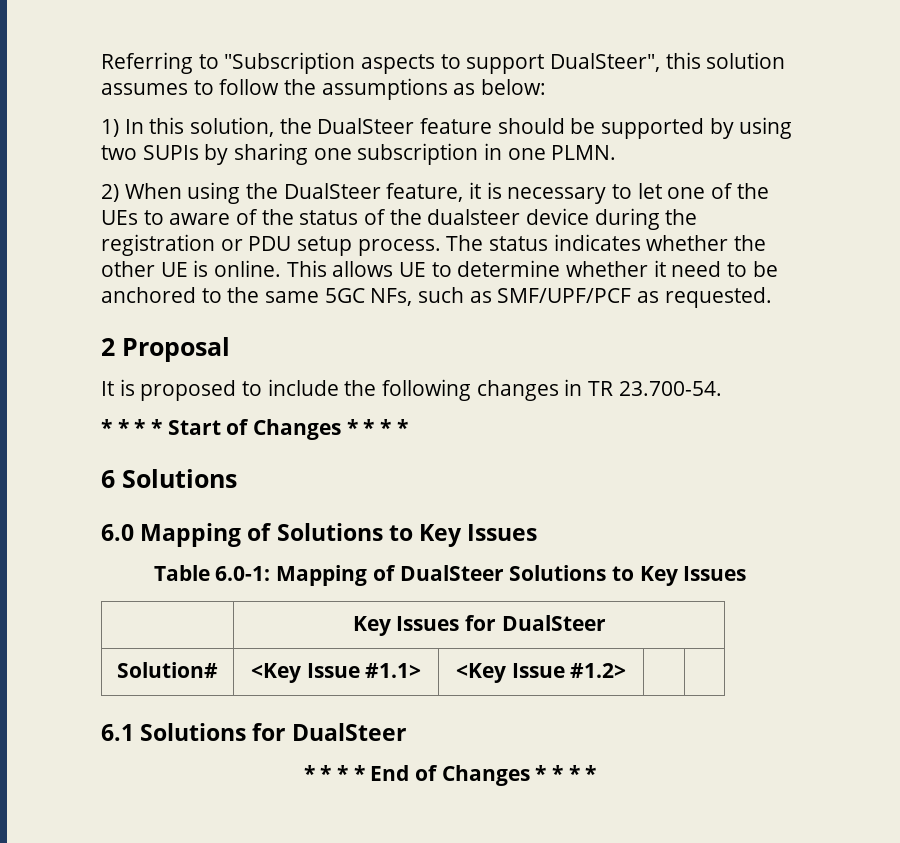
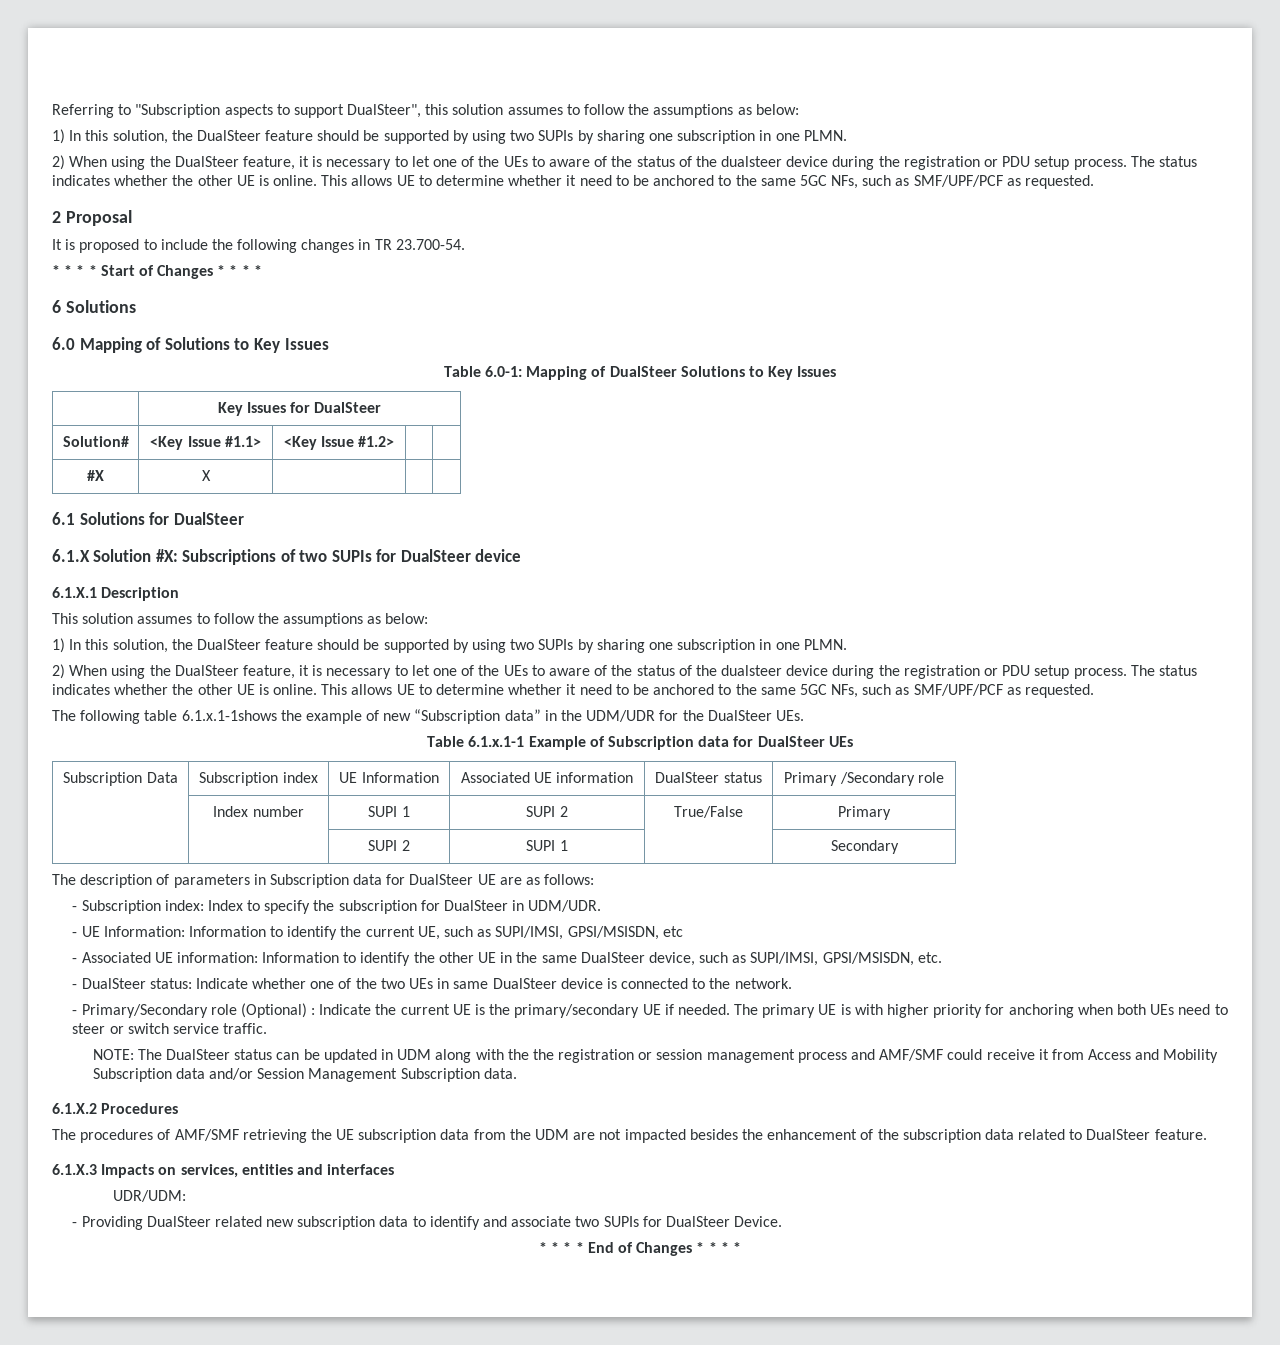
(627, 670) none -> [87,470,104,481] [201,470,211,481] // #X | X | | |
(406, 732) none -> [52,549,522,565] [52,587,180,601] [52,613,429,627] [52,638,847,653] [52,664,1197,679] [52,684,1094,698] [52,709,804,724] [427,736,853,750] [63,772,178,786] [199,772,318,786] [339,772,439,783] [460,772,634,783] [655,772,762,783] [784,772,944,786] [213,806,304,817] [368,806,410,817] [526,806,568,817] [674,806,743,818] [838,806,891,820] [368,840,410,851] [526,840,568,851] [830,840,899,854] [52,874,595,888] [72,900,602,914] [72,926,683,940] [72,952,942,966] [72,978,792,989] [72,1003,1228,1018] [72,1023,268,1034] [92,1049,1219,1063] [92,1068,517,1082] [52,1103,179,1114] [52,1129,1207,1143] [52,1164,395,1178] [113,1190,187,1202] [72,1216,783,1230] // 6.1.X Solution #X: Subscriptions of two SUPIs for DualSteer device // 6.1.X.1 Description // This solution assumes to follow the assumptions as below: // 1) In this solution, the DualSteer feature should be supported by using two SUPIs by sharing one subscription in one PLMN. // 2) When using the DualSteer feature, it is necessary to let one of the UEs to aware of the status of the dualsteer device during the registration or PDU setup process. The status indicates whether the other UE is online. This allows UE to determine whether it need to be anchored to the same 5GC NFs, such as SMF/UPF/PCF as requested. // The following table 6.1.x.1-1shows the example of new “Subscription data” in the UDM/UDR for the DualSteer UEs. // Table 6.1.x.1-1 Example of Subscription data for DualSteer UEs // Subscription Data | Subscription index | UE Information | Associated UE information | DualSteer status | Primary /Secondary role // | Index number | SUPI 1 | SUPI 2 | True/False | Primary // | | SUPI 2 | SUPI 1 | | Secondary // The description of parameters in Subscription data for DualSteer UE are as follows: // - Subscription index: Index to specify the subscription for DualSteer in UDM/UDR. // - UE Information: Information to identify the current UE, such as SUPI/IMSI, GPSI/MSISDN, etc // - Associated UE information: Information to identify the other UE in the same DualSteer device, such as SUPI/IMSI, GPSI/MSISDN, etc. // - DualSteer status: Indicate whether one of the two UEs in same DualSteer device is connected to the network. // - Primary/Secondary role (Optional) : Indicate the current UE is the primary/secondary UE if needed. The primary UE is with higher priority for anchoring when both UEs need to steer or switch service traffic. // NOTE: The DualSteer status can be updated in UDM along with the the registration or session management process and AMF/SMF could receive it from Access and Mobility Subscription data and/or Session Management Subscription data. // 6.1.X.2 Procedures // The procedures of AMF/SMF retrieving the UE subscription data from the UDM are not impacted besides the enhancement of the subscription data related to DualSteer feature. // 6.1.X.3 Impacts on services, entities and interfaces // UDR/UDM: // - Providing DualSteer related new subscription data to identify and associate two SUPIs for DualSteer Device.

